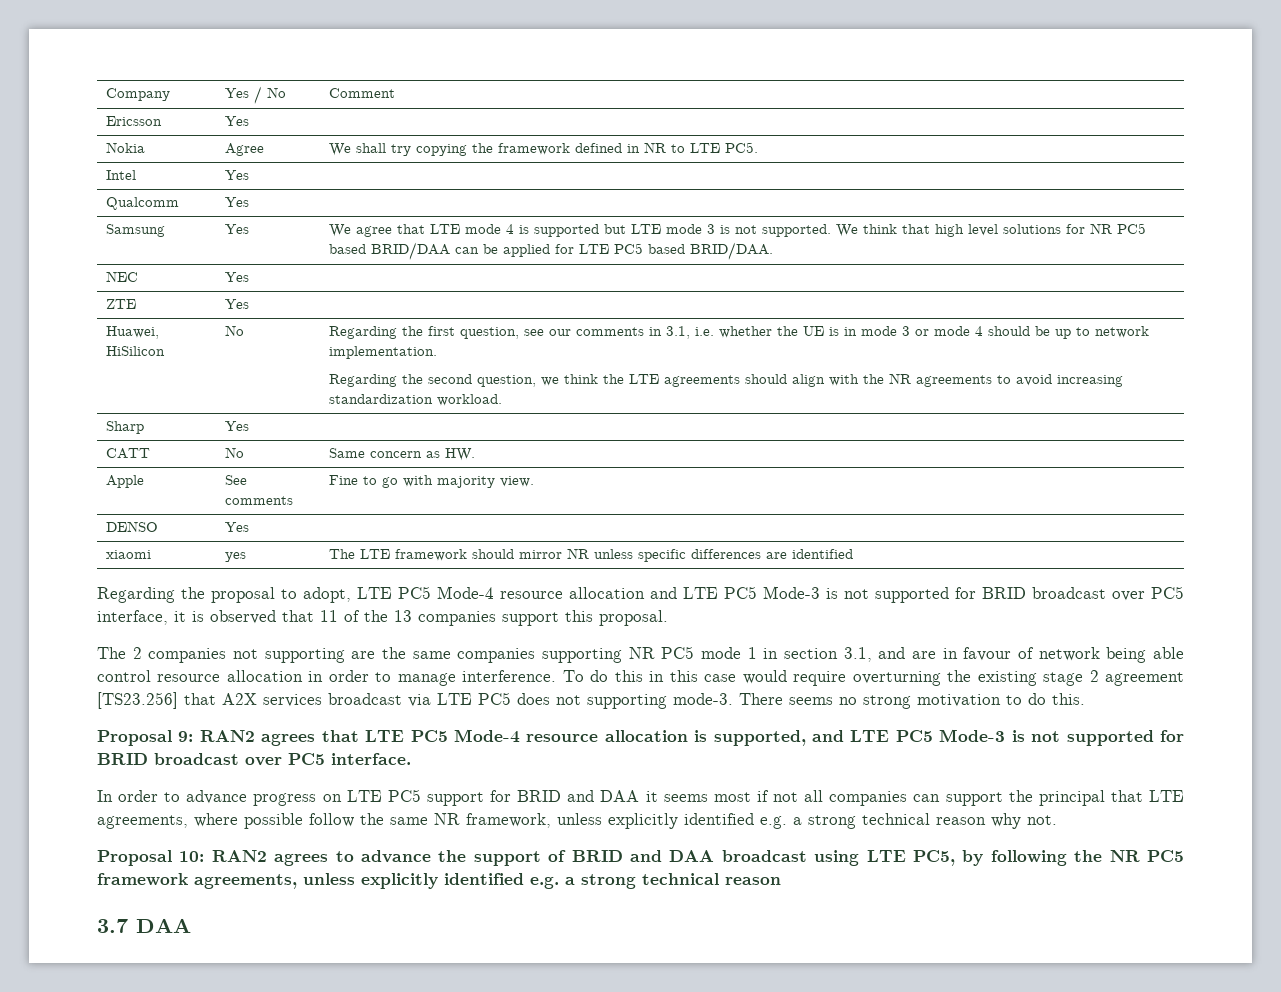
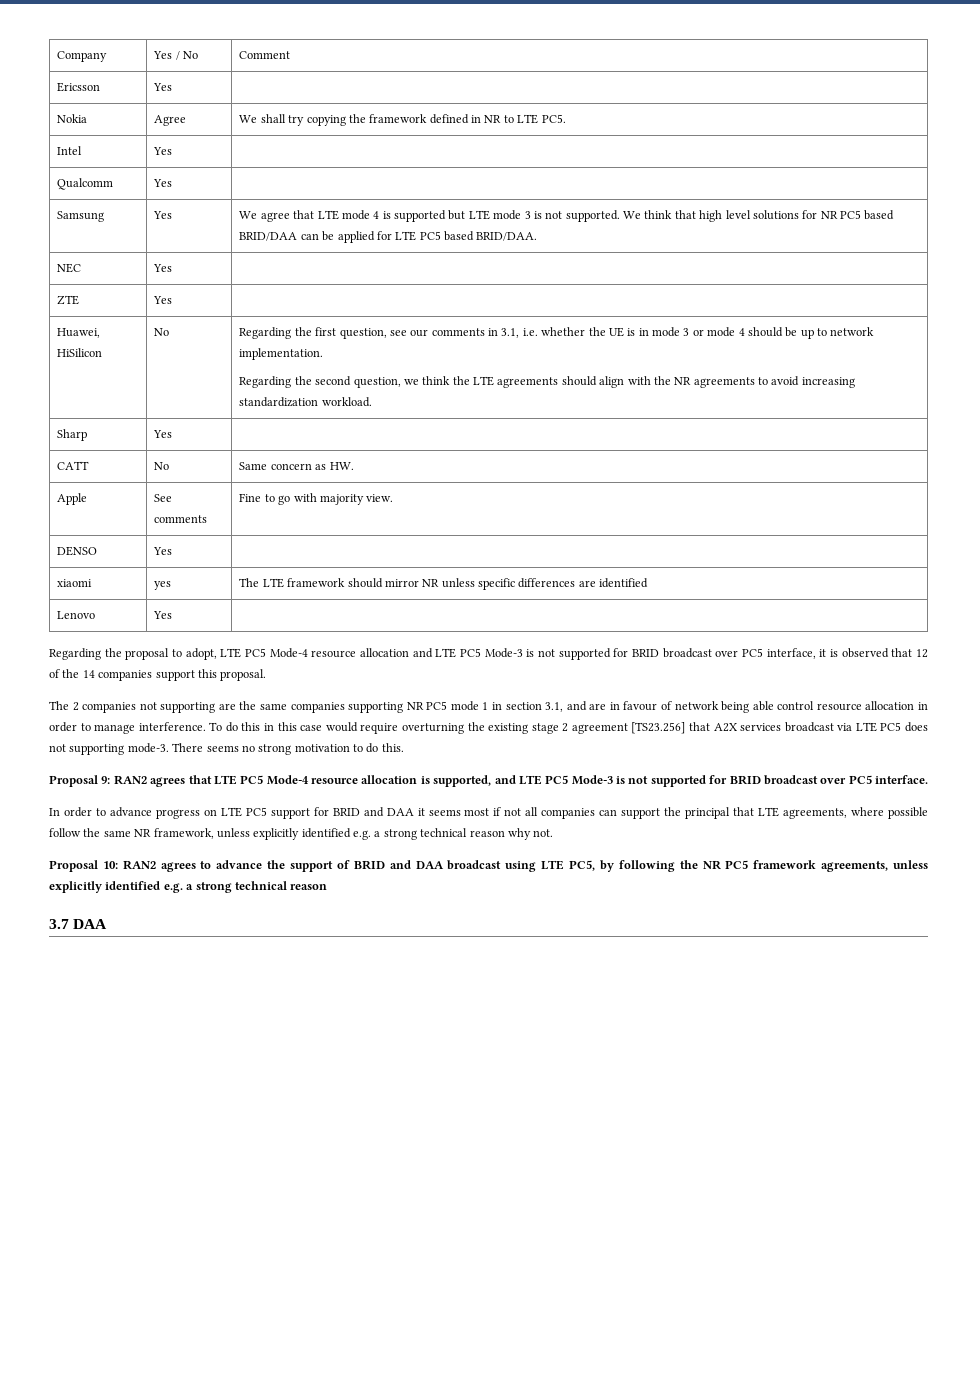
(854, 554) none -> [57,611,96,619] [153,611,173,619] // Lenovo | Yes |
[320,610,338,622] 11 -> [915,649,928,658] 12
[394,610,412,622] 13 -> [82,670,95,678] 14

